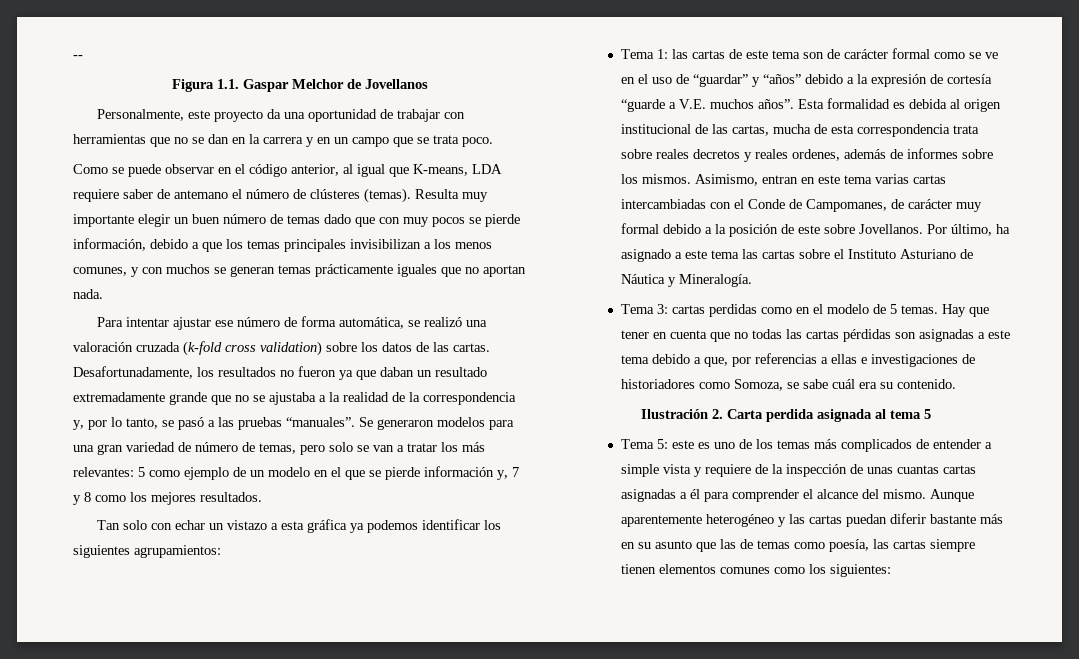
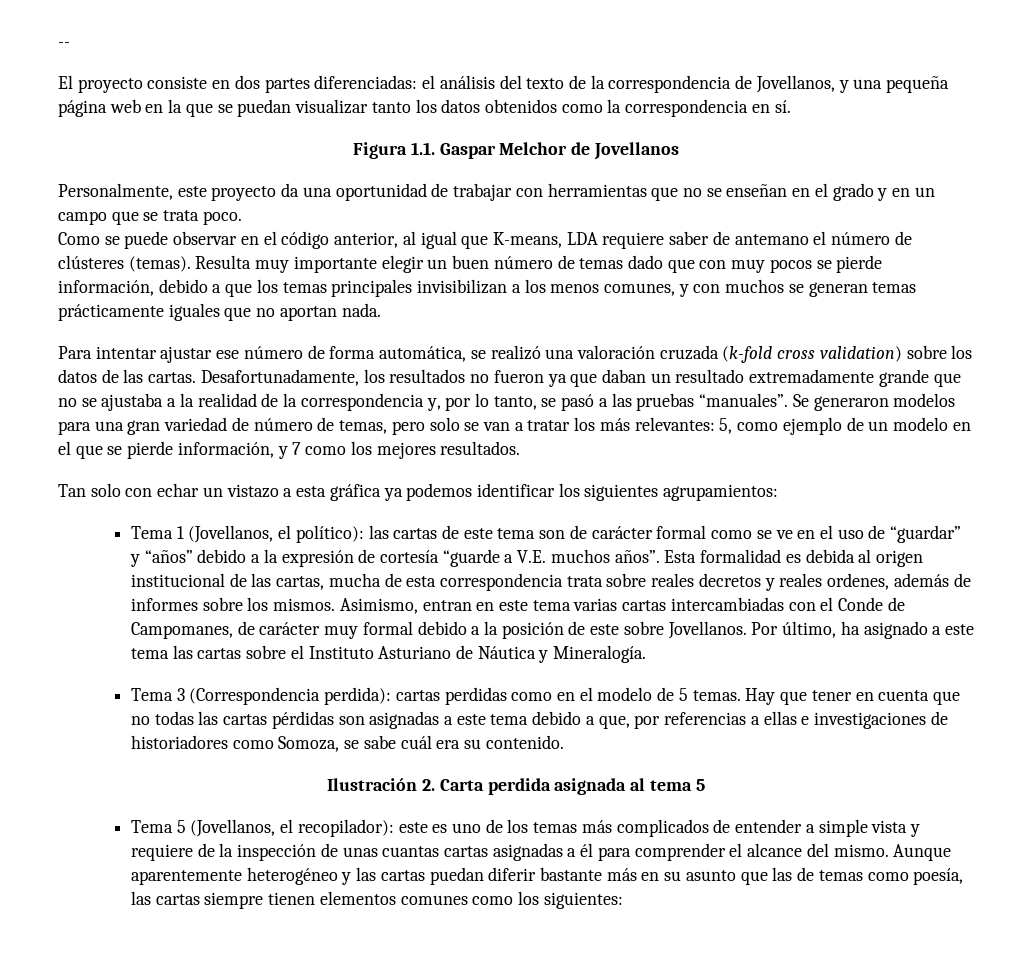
(83, 57) none -> [58,75,950,93] [58,99,791,117] // El proyecto consiste en dos partes diferenciadas: el análisis del texto de la correspondencia de Jovellanos, y una pequeña página web en la que se puedan visualizar tanto los datos obtenidos como la correspondencia en sí.
[208,134,303,144] dan en la carrera -> [726,183,874,201] enseñan en el grado
[138,467,145,477] 5 -> [719,418,733,434] 5,
[424,466,519,480] [73,492,91,505] información y, 7 y 8 -> [177,442,302,459] información, y 7
[656,49,668,59] 1: -> [176,525,364,543] 1 (Jovellanos, el político):
[656,304,668,314] 3: -> [176,687,392,705] 3 (Correspondencia perdida):
[656,439,668,449] 5: -> [176,819,394,837] 5 (Jovellanos, el recopilador):

